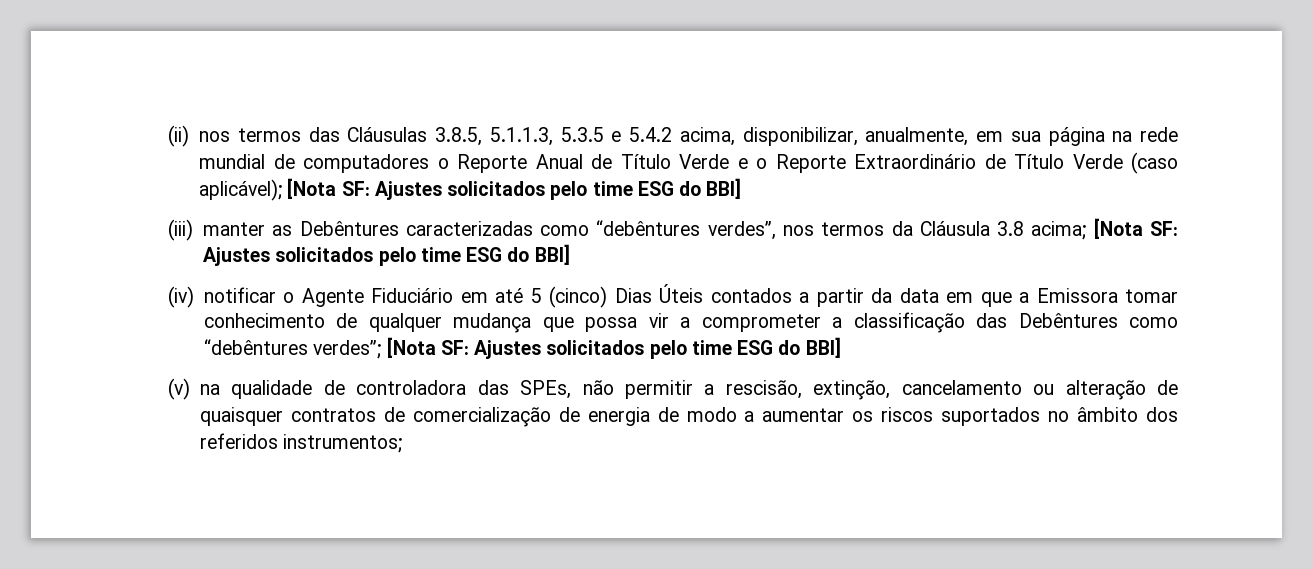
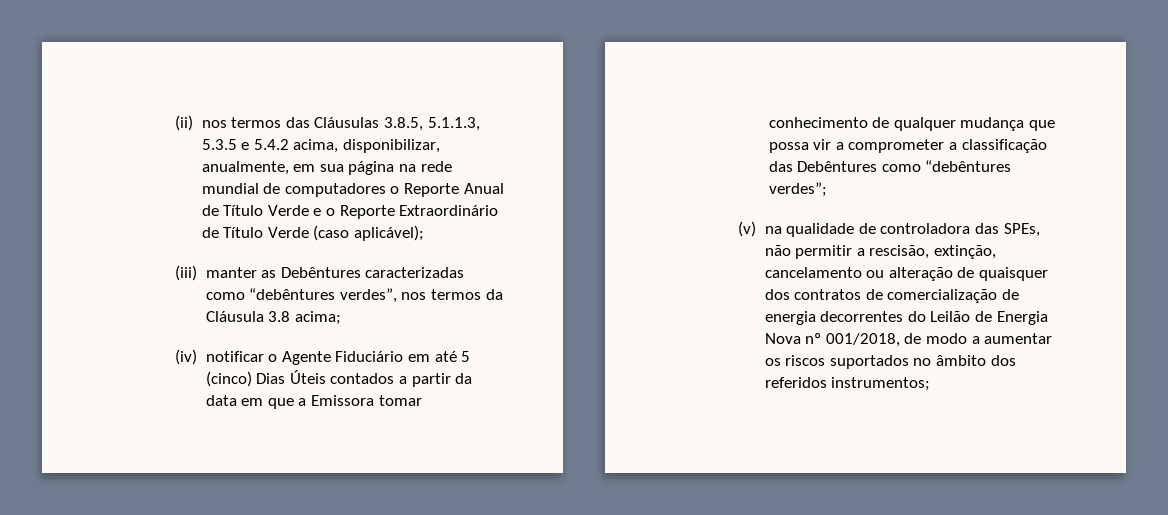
[287,178,742,200] [Nota SF: Ajustes solicitados pelo time ESG do BBI] -> (424, 233) none
[1093,218,1178,239] [203,244,570,266] [Nota SF: Ajustes solicitados pelo time ESG do BBI] -> (341, 318) none
[386,337,841,359] [Nota SF: Ajustes solicitados pelo time ESG do BBI] -> (827, 189) none
(284, 416) none -> [764,289,790,300] dos
(650, 416) none -> [820,311,1048,325] [764,333,900,347] decorrentes do Leilão de Energia Nova nº 001/2018,

